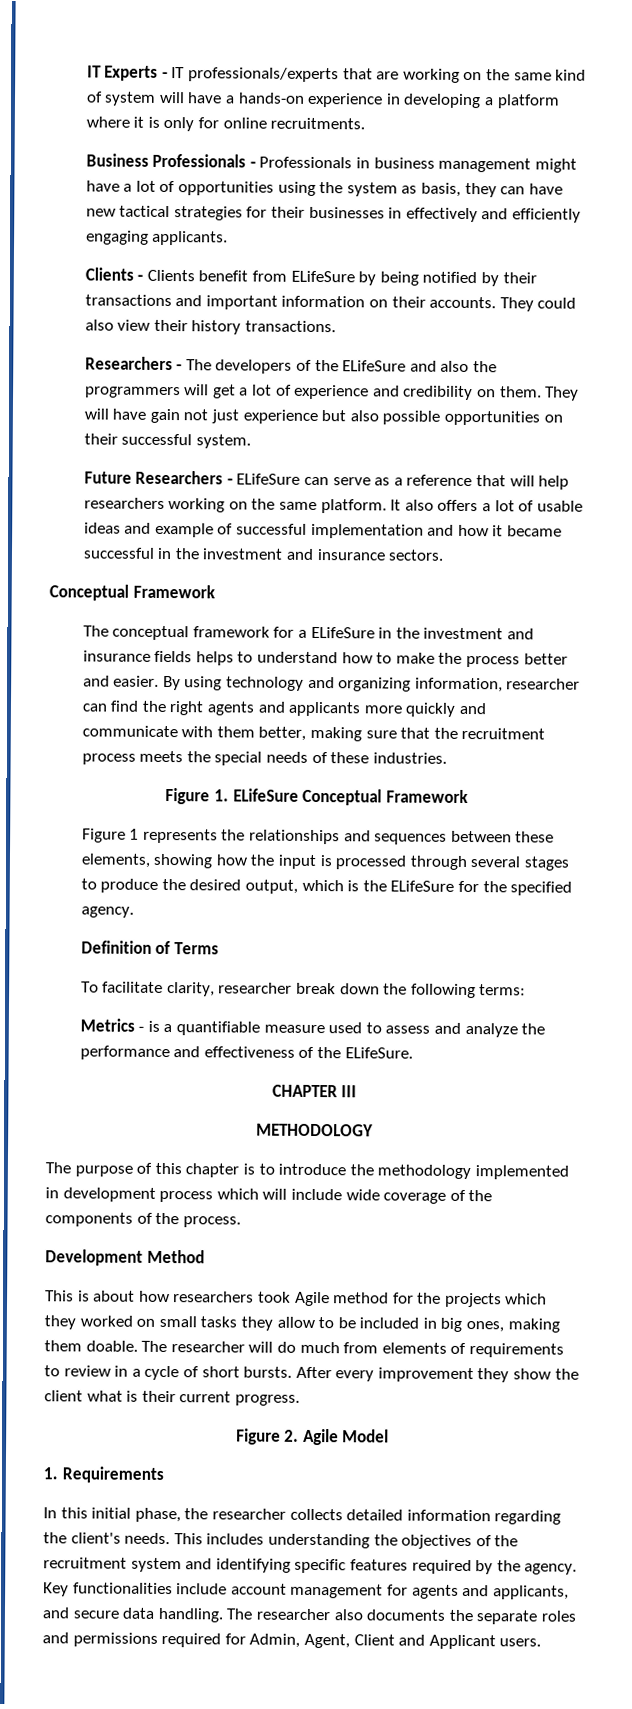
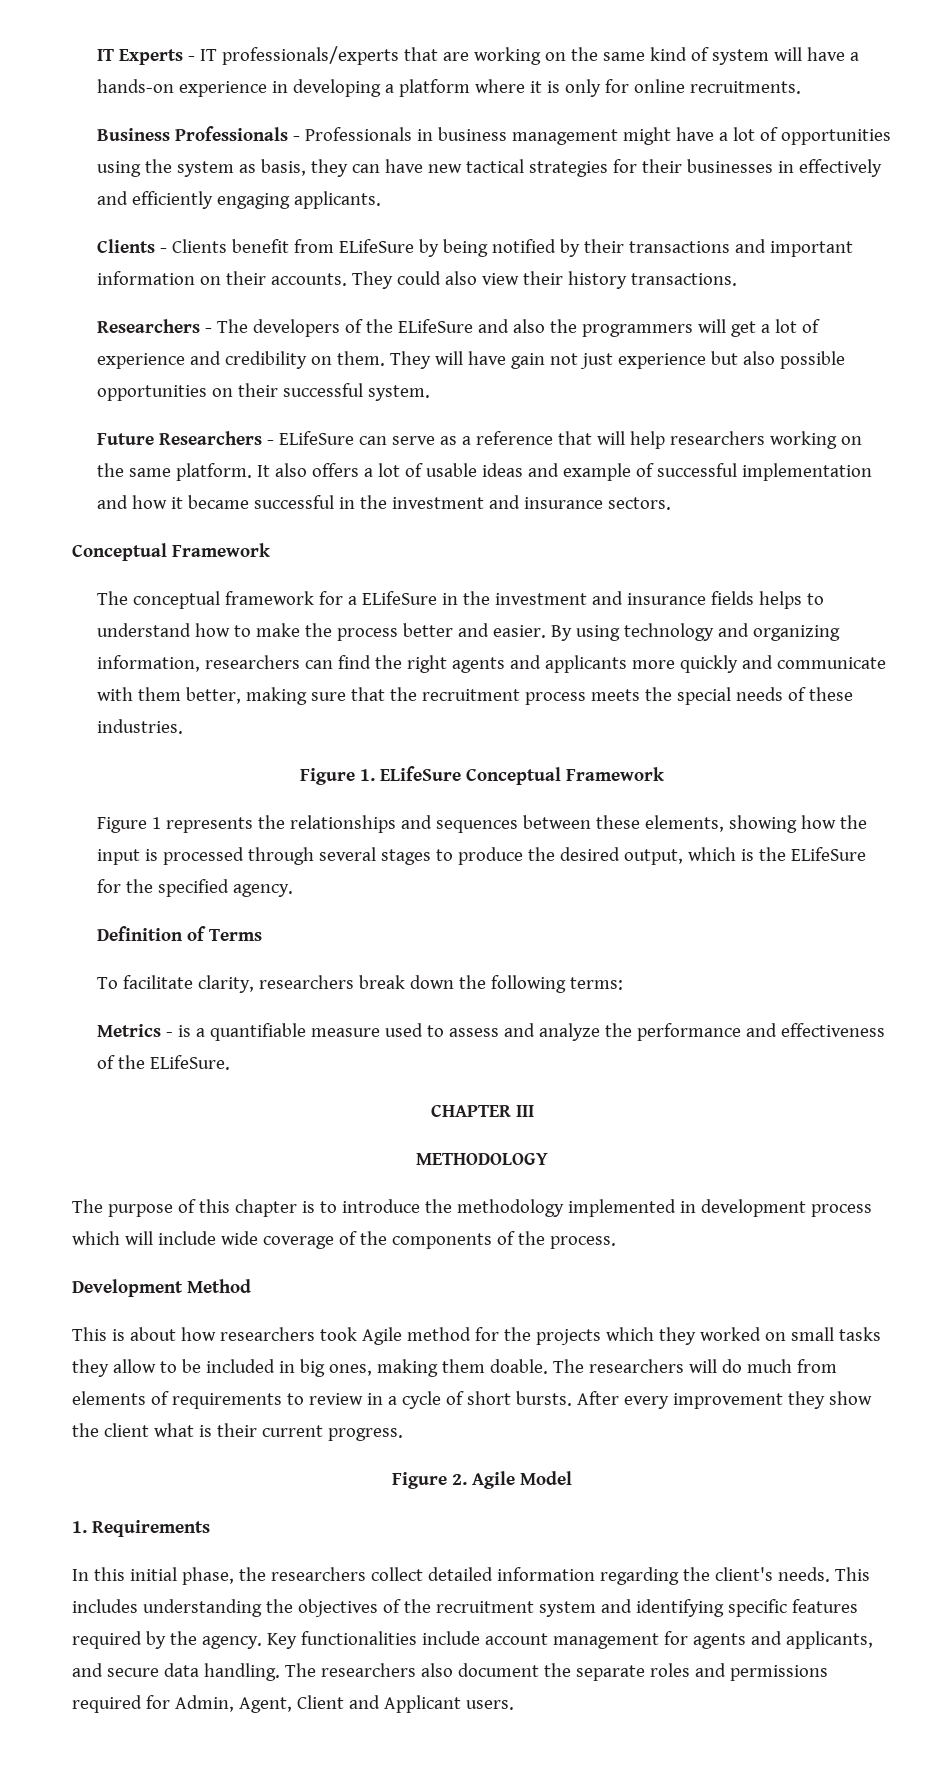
[506,678,581,690] researcher -> [205,655,301,669] researchers
[218,982,293,994] researcher -> [259,975,355,989] researchers
[170,1341,245,1353] researcher -> [588,1359,684,1373] researchers
[211,1508,343,1521] researcher collects -> [270,1567,423,1581] researchers collect
[255,1608,446,1621] researcher also documents -> [320,1663,539,1677] researchers also document

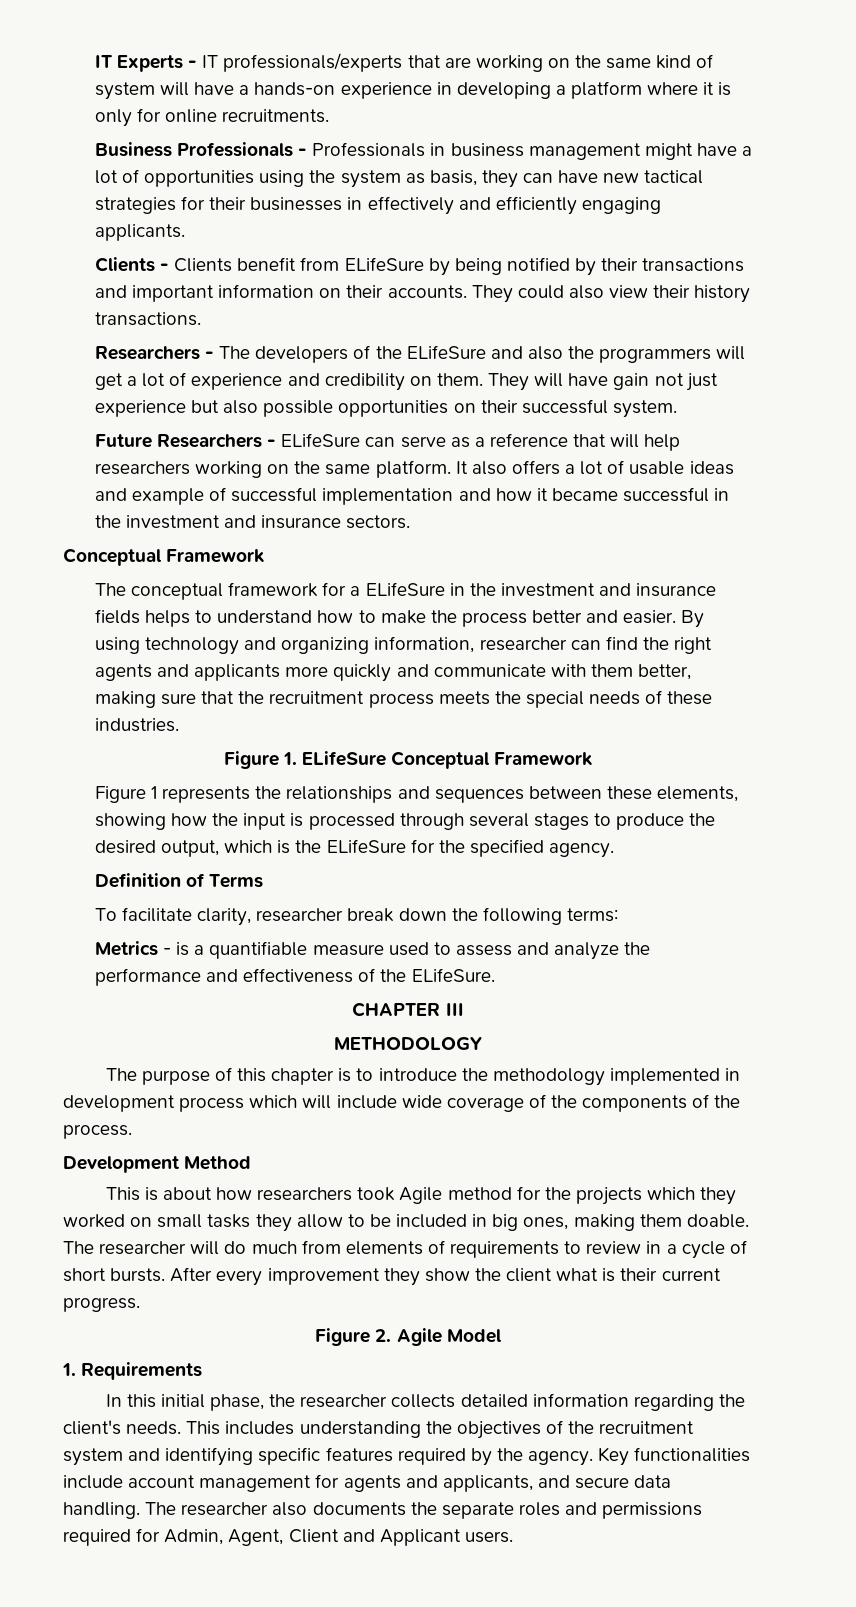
[205,655,301,669] researchers -> [479,637,567,651] researcher
[259,975,355,989] researchers -> [256,908,344,922] researcher
[588,1359,684,1373] researchers -> [99,1241,187,1255] researcher
[270,1567,423,1581] researchers collect -> [300,1394,456,1408] researcher collects
[320,1663,539,1677] researchers also document -> [181,1502,406,1516] researcher also documents

